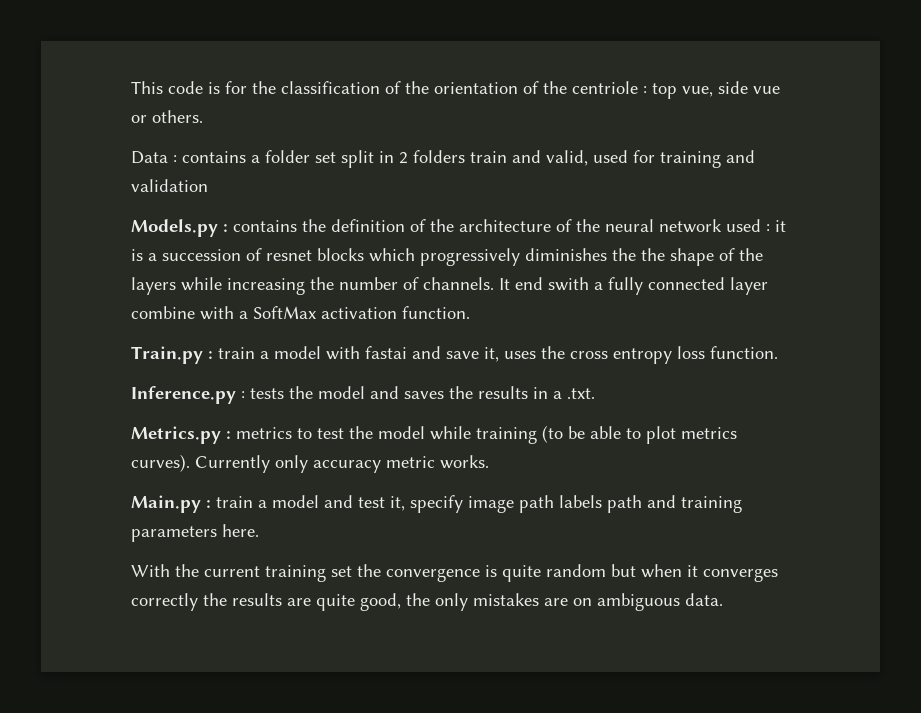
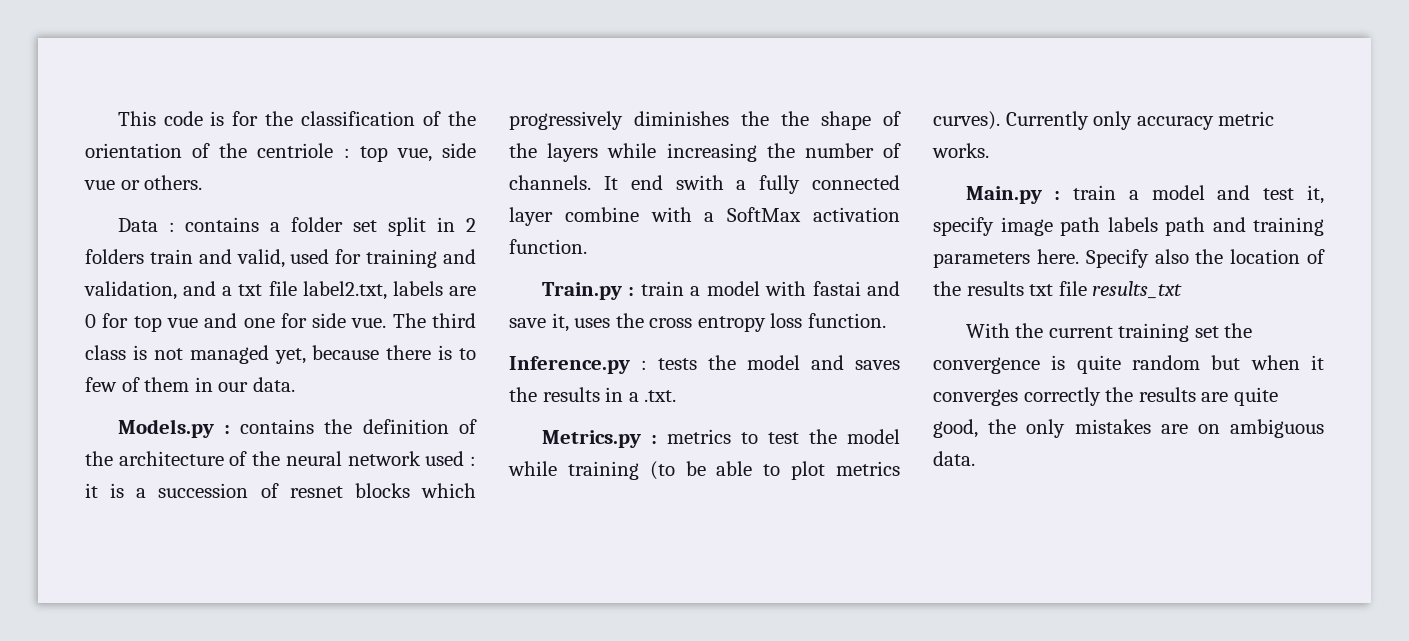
[131,179,208,192] validation -> [84,281,476,300] [85,313,477,332] [85,345,476,364] [85,377,295,392] validation, and a txt file label2.txt, labels are 0 for top vue and one for side vue. The third class is not managed yet, because there is to few of them in our data.
(259, 530) none -> [1085,249,1325,268] [933,281,1183,299] Specify also the location of the results txt file results_txt

